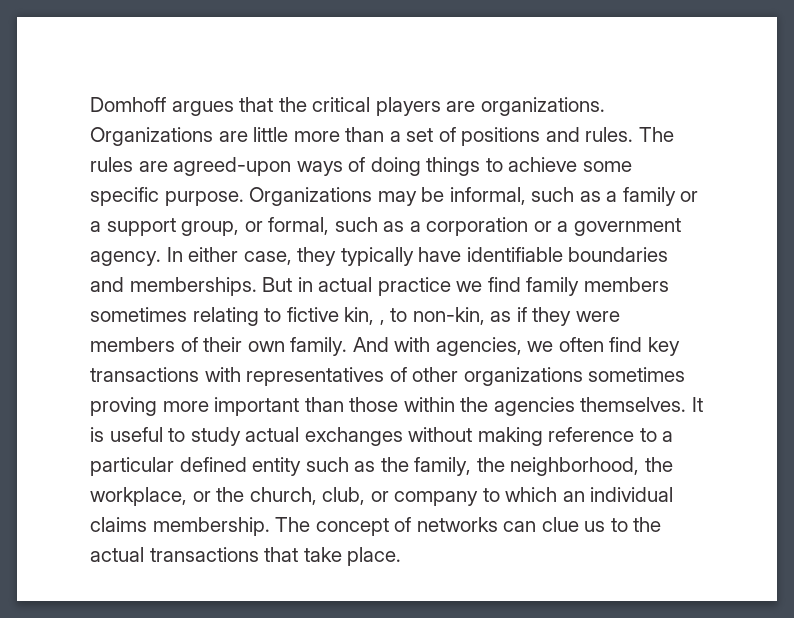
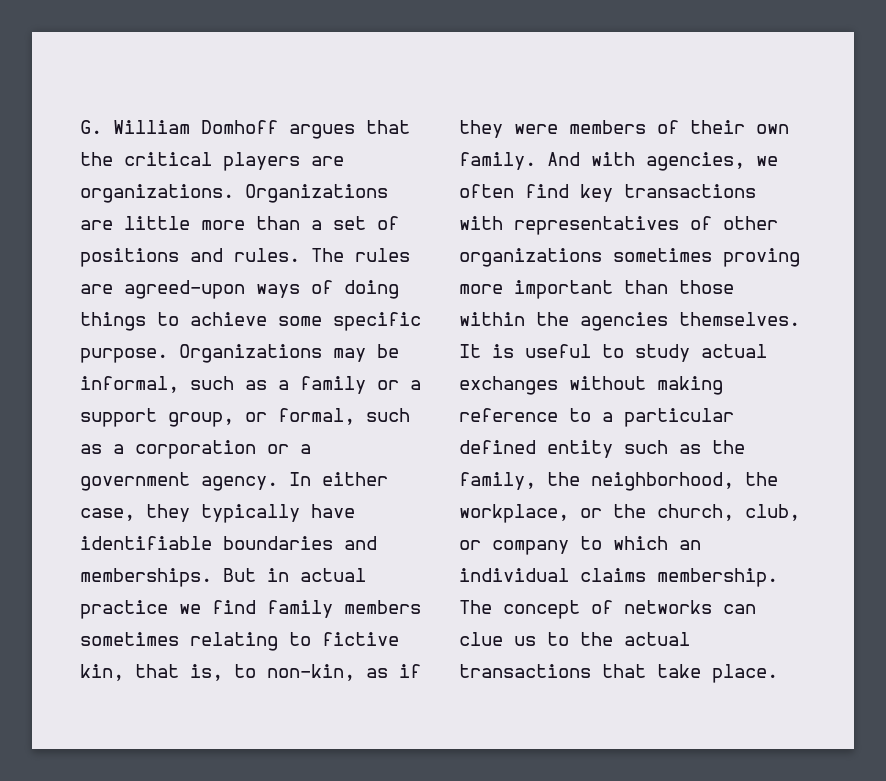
(90, 104) none -> [80,120,190,134] G. William
[379,320,385,325] , -> [135,664,223,681] that is,

